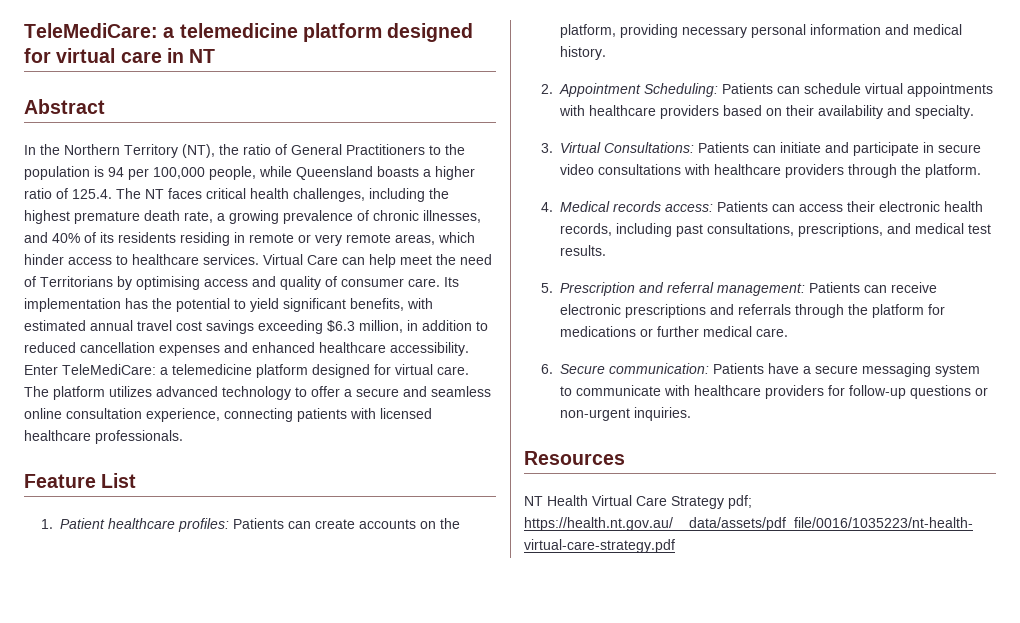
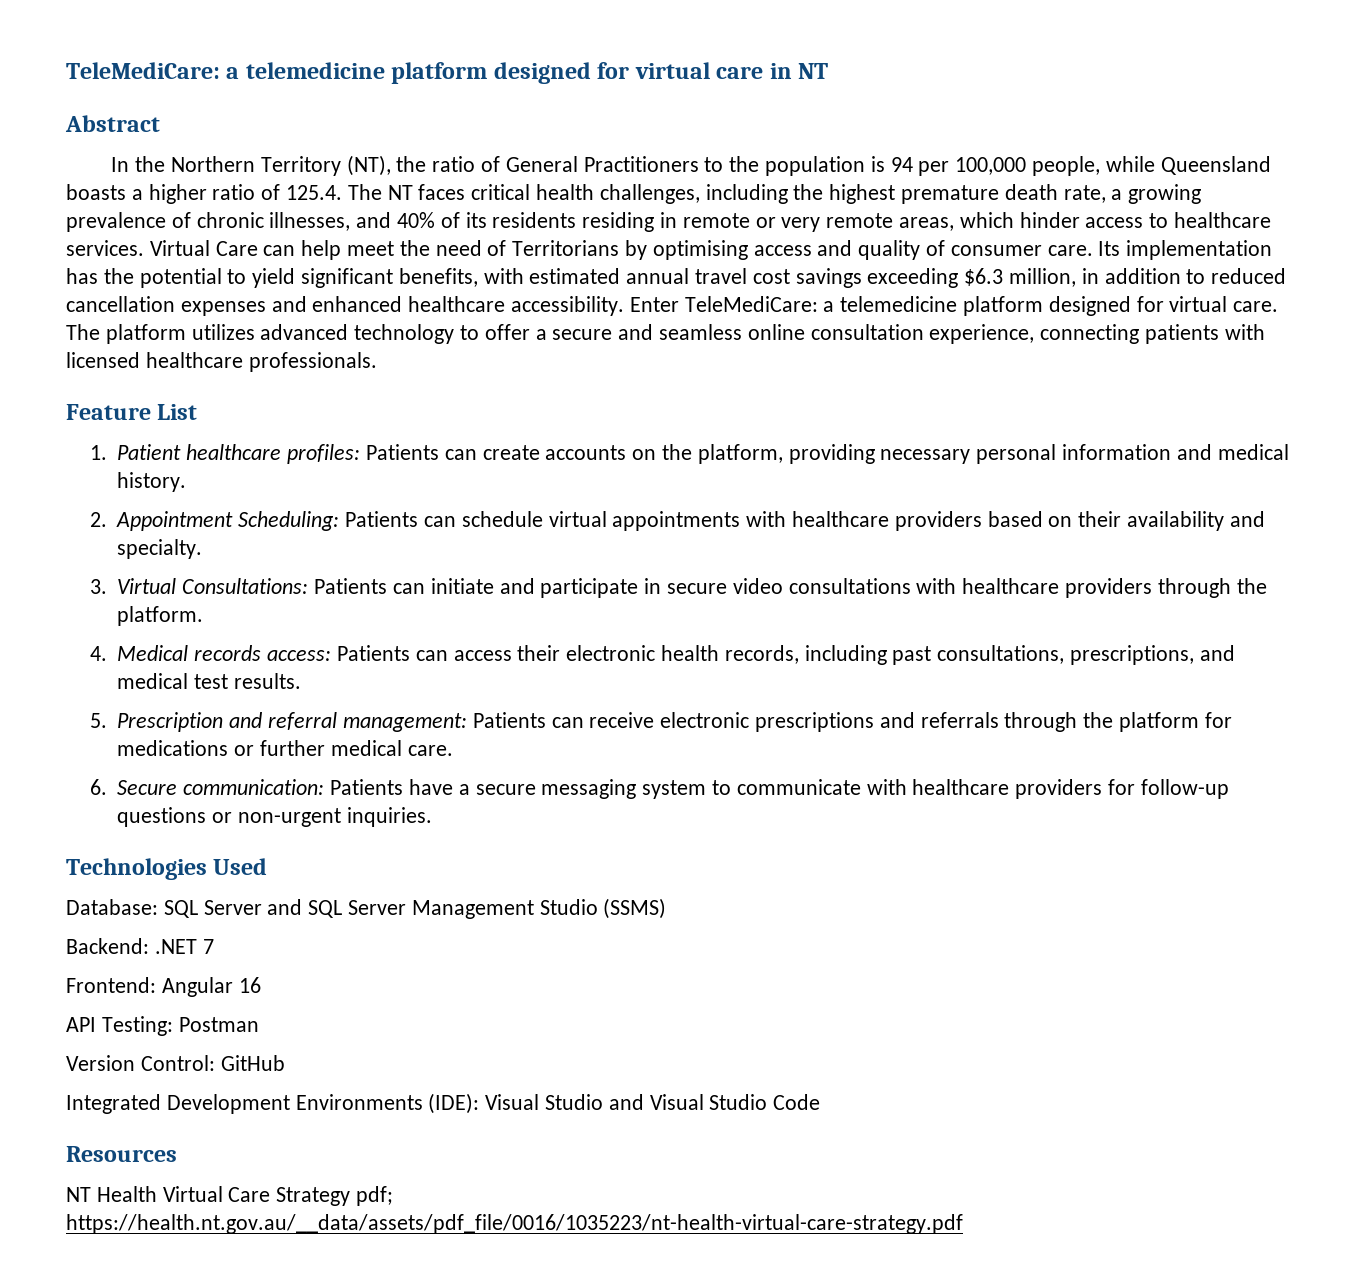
(692, 414) none -> [66,858,268,880] [66,898,667,919] [66,938,214,954] [66,977,261,997] [66,1016,259,1036] [66,1055,285,1071] [66,1093,821,1114] // Technologies Used // Database: SQL Server and SQL Server Management Studio (SSMS) // Backend: .NET 7 // Frontend: Angular 16 // API Testing: Postman // Version Control: GitHub // Integrated Development Environments (IDE): Visual Studio and Visual Studio Code

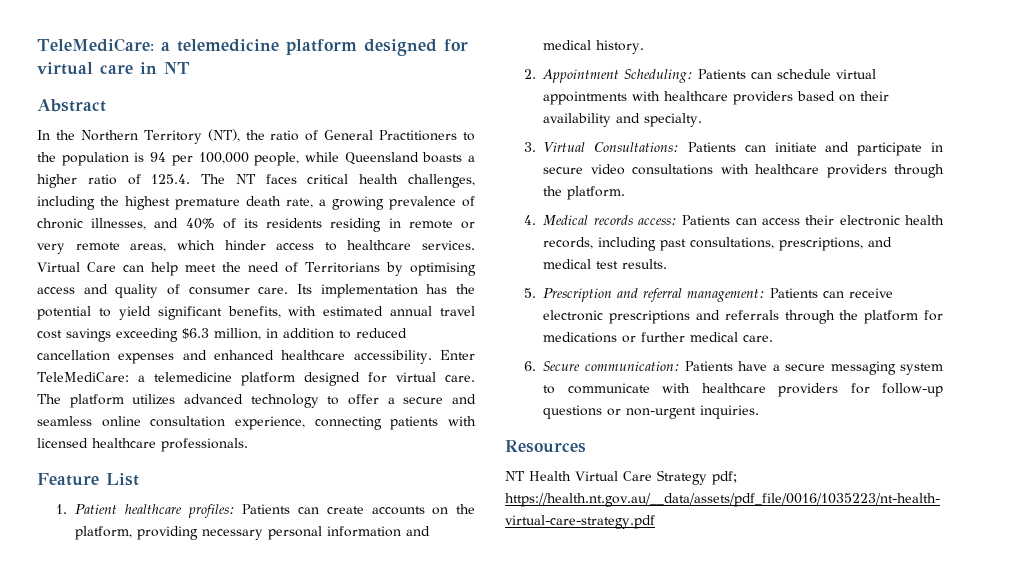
[66,858,268,880] [66,898,667,919] [66,938,214,954] [66,977,261,997] [66,1016,259,1036] [66,1055,285,1071] [66,1093,821,1114] // Technologies Used // Database: SQL Server and SQL Server Management Studio (SSMS) // Backend: .NET 7 // Frontend: Angular 16 // API Testing: Postman // Version Control: GitHub // Integrated Development Environments (IDE): Visual Studio and Visual Studio Code -> (760, 412) none

